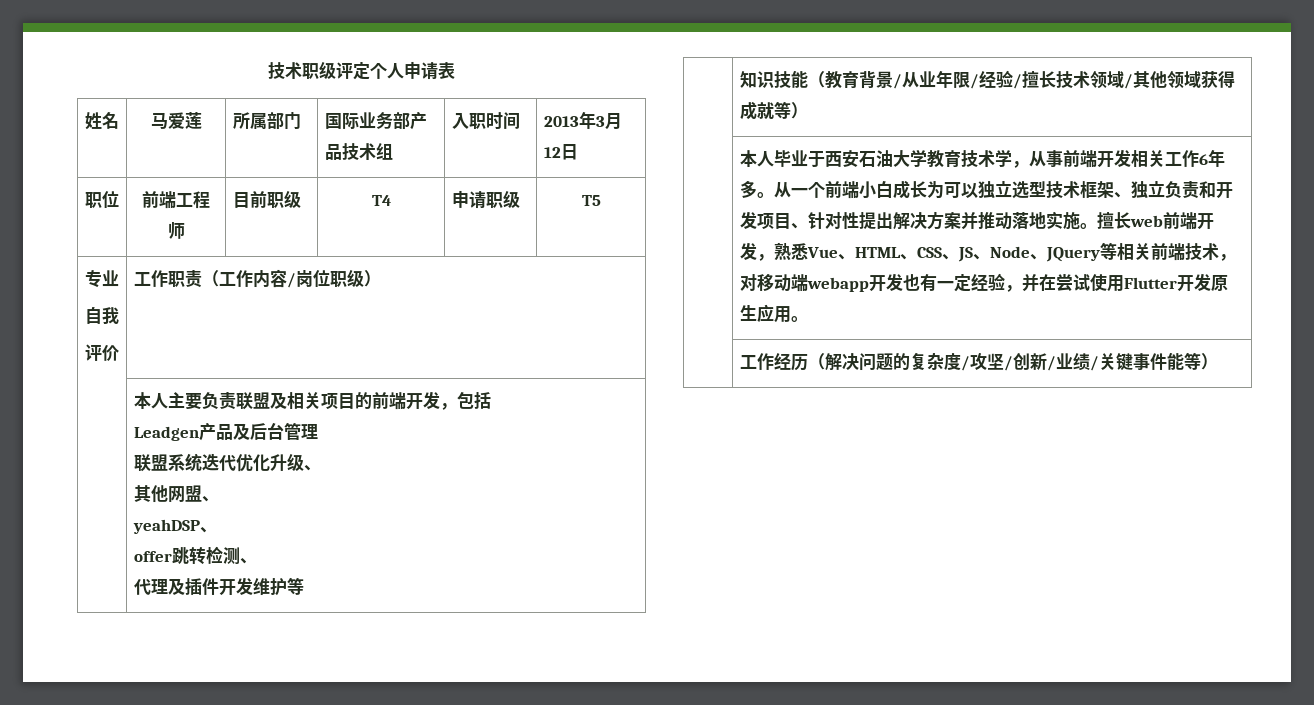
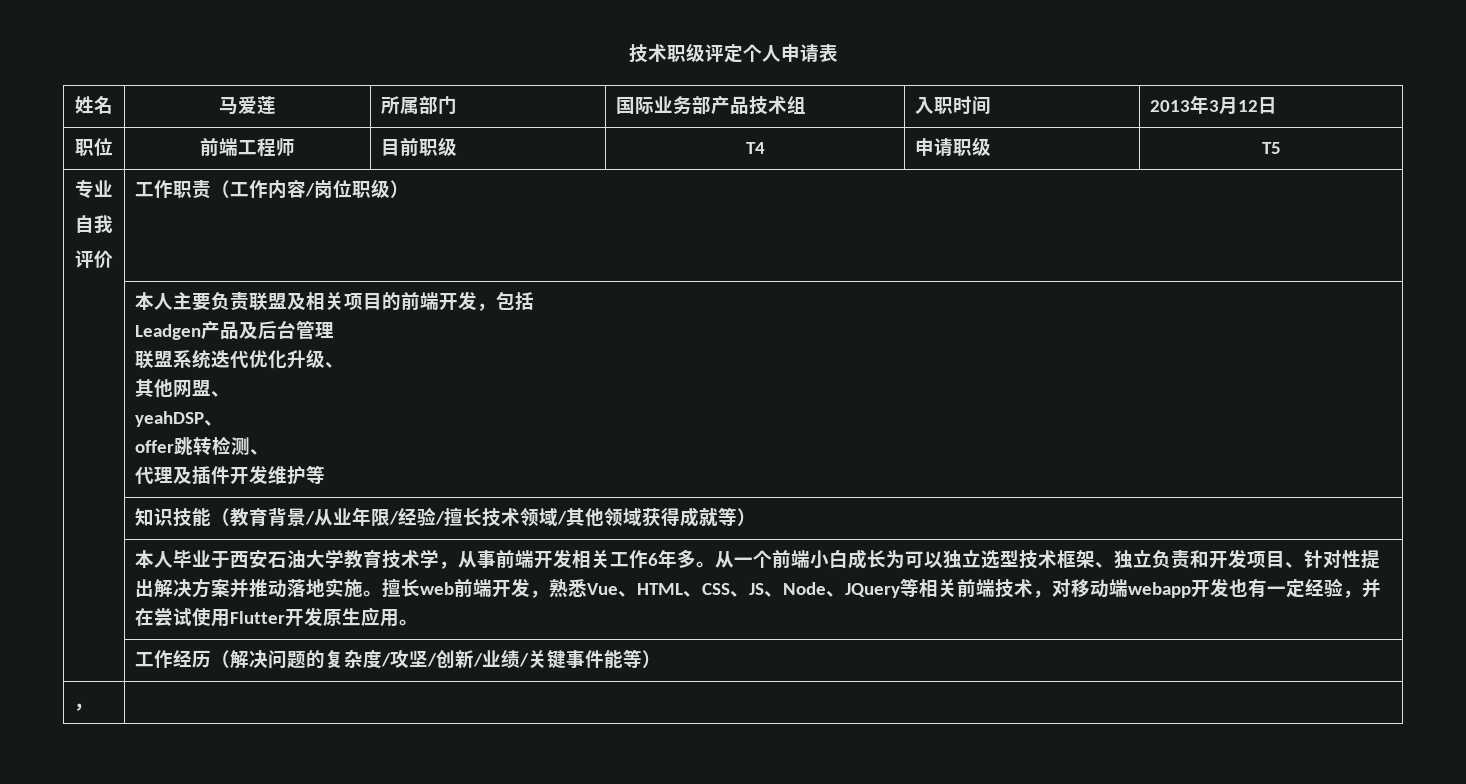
(1218, 361) none -> [74,703,94,711] // ， |

